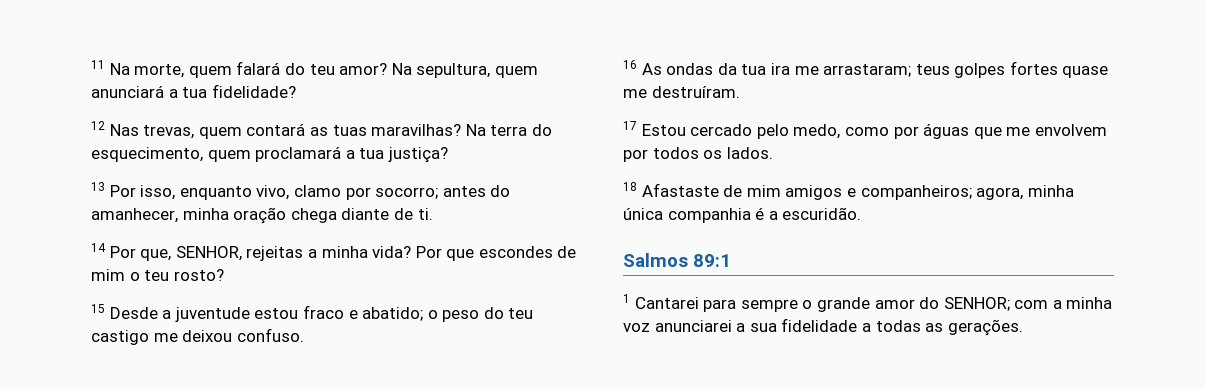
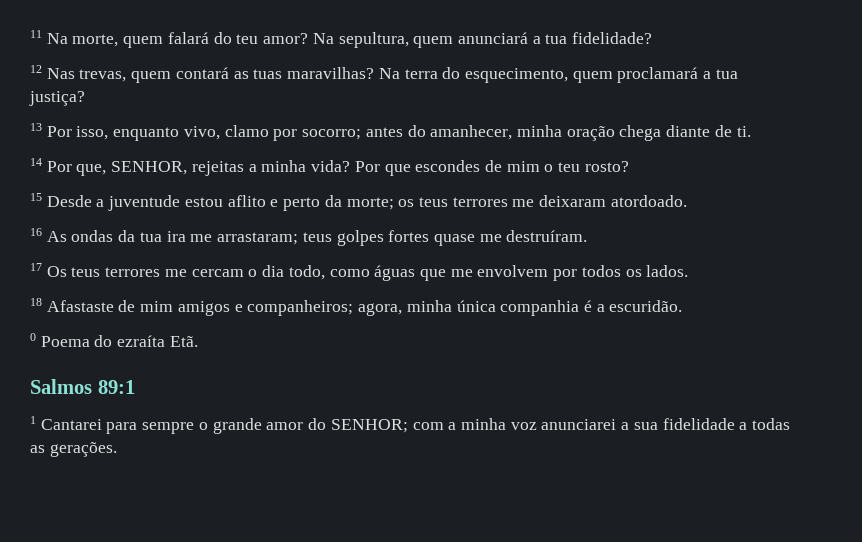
[302,305,534,322] [91,328,304,345] fraco e abatido; o peso do teu castigo me deixou confuso. -> [227,195,687,211] aflito e perto da morte; os teus terrores me deixaram atordoado.
[641,124,919,139] Estou cercado pelo medo, como por -> [46,265,370,280] Os teus terrores me cercam o dia todo, como
(862, 213) none -> [30,333,198,347] // 0 Poema do ezraíta Etã.

